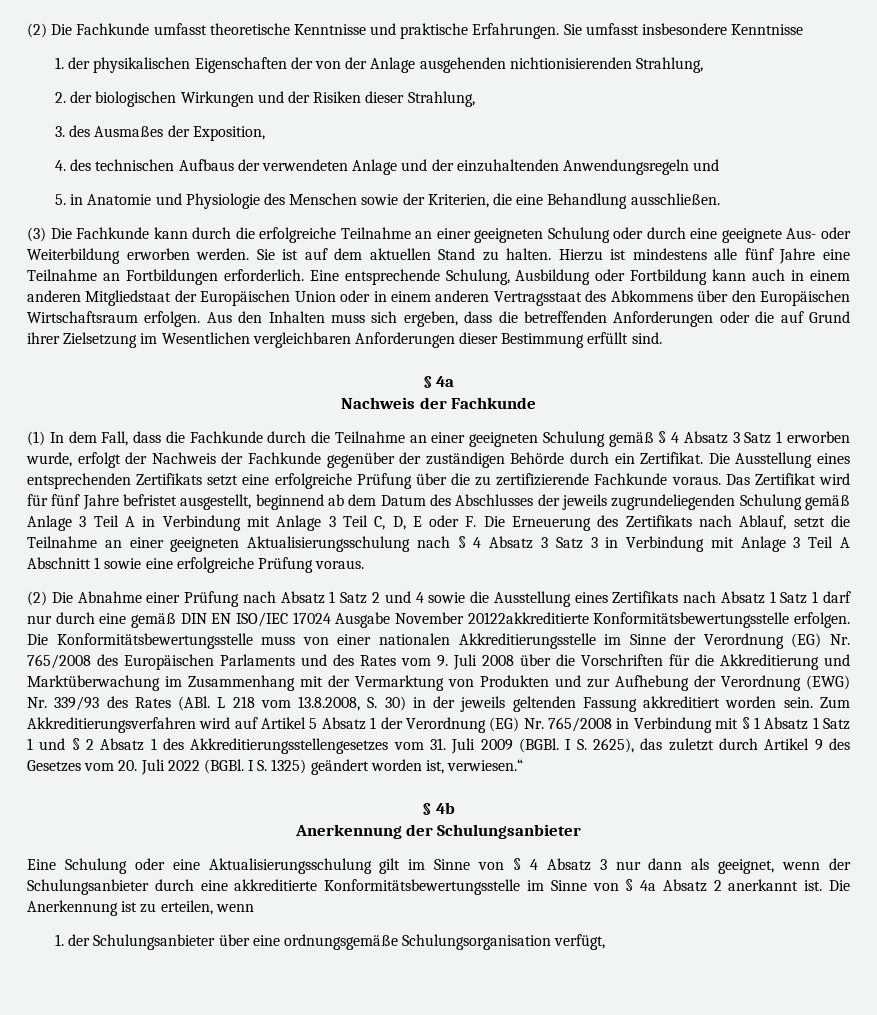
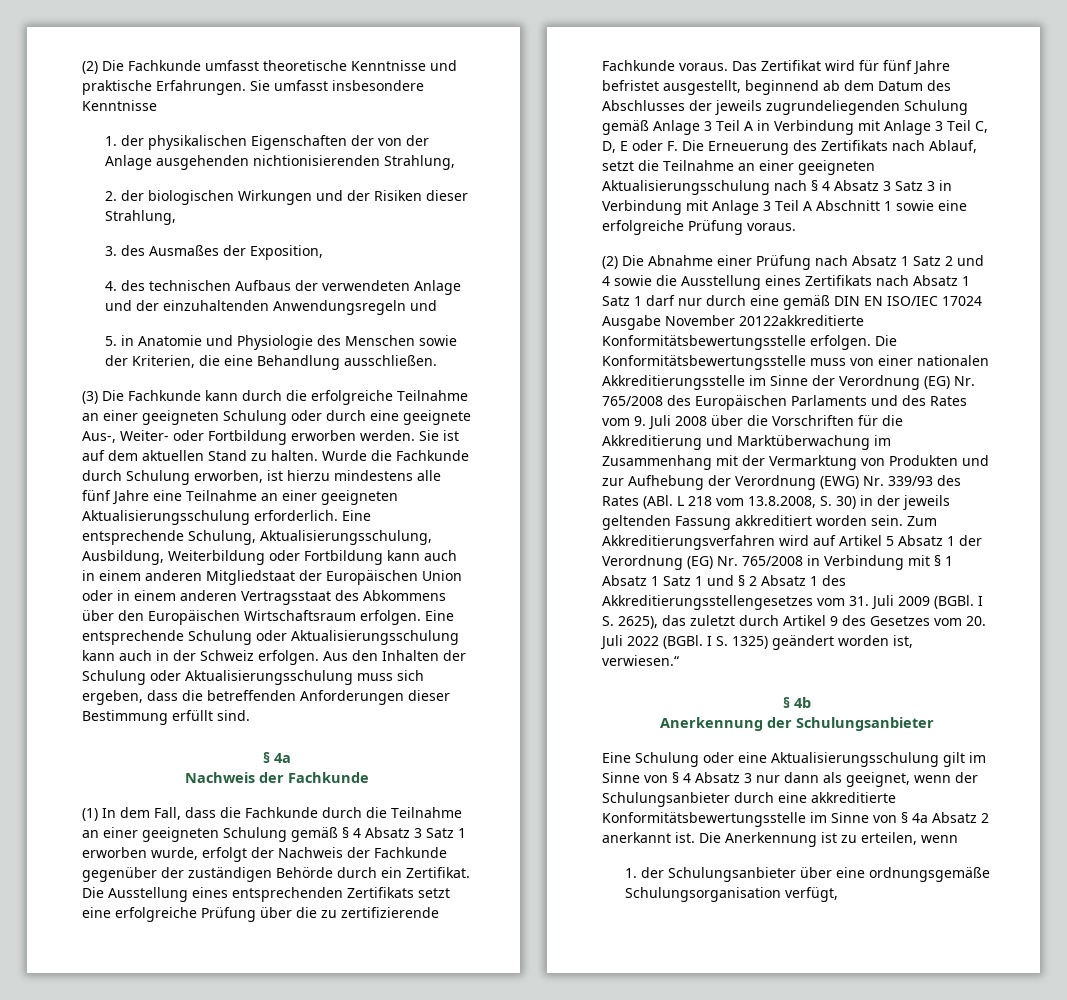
[786,227,851,239] [27,248,120,264] Aus- oder Weiterbildung -> [82,430,287,445] Aus-, Weiter- oder Fortbildung
[558,249,627,261] Hierzu ist -> [322,450,469,461] [82,470,330,485] Wurde die Fachkunde durch Schulung erworben, ist hierzu
[125,269,218,285] Fortbildungen -> [282,490,398,505] [82,510,250,525] einer geeigneten Aktualisierungsschulung
[515,269,591,285] Ausbildung -> [260,530,432,545] [82,550,265,565] Aktualisierungsschulung, Ausbildung, Weiterbildung
[206,311,325,323] Aus den Inhalten -> [425,610,454,621] [82,630,459,645] [82,650,466,665] [82,670,353,685] Eine entsprechende Schulung oder Aktualisierungsschulung kann auch in der Schweiz erfolgen. Aus den Inhalten der Schulung oder Aktualisierungsschulung
[719,311,850,323] [27,332,455,348] oder die auf Grund ihrer Zielsetzung im Wesentlichen vergleichbaren Anforderungen -> (404, 697) none

